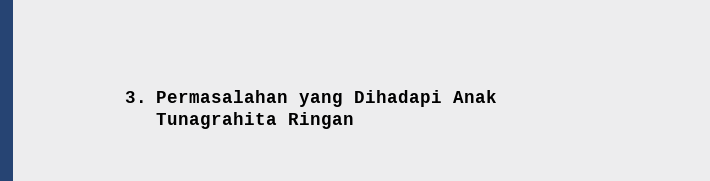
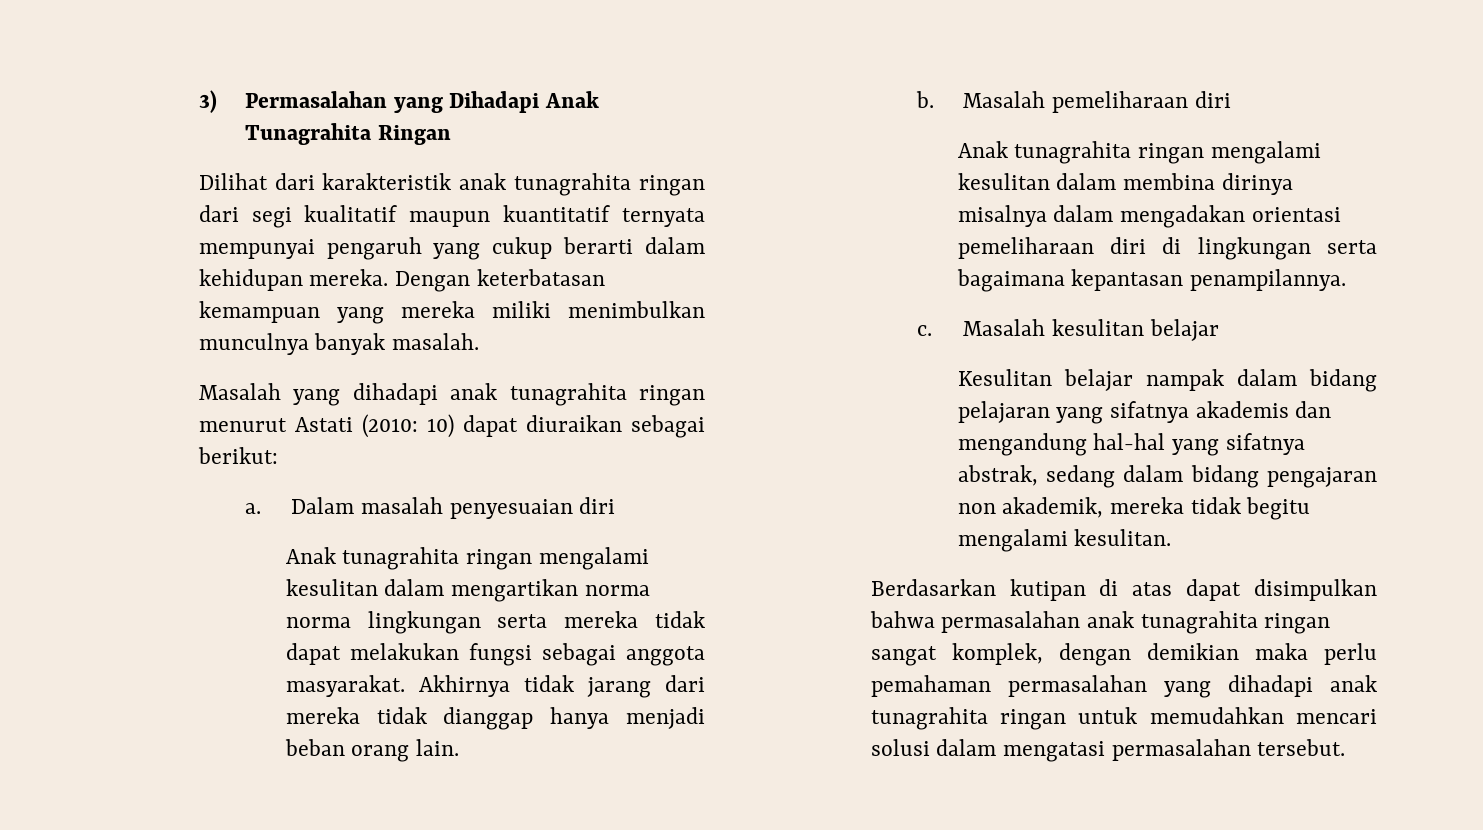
[125,91,148,103] 3. -> [198,90,217,113] 3)
(355, 120) none -> [198,173,705,196] [198,205,705,228] [198,237,705,260] [198,269,605,292] [198,301,705,324] [198,333,479,355] [198,383,705,406] [198,414,706,438] [197,447,278,464] [244,497,616,519] [285,547,649,570] [285,579,650,602] [285,611,705,634] [285,643,705,666] [285,675,705,698] [285,707,705,730] [284,739,459,762] [915,91,1231,113] [957,141,1321,164] [957,173,1293,195] [957,205,1341,228] [957,237,1377,260] [956,269,1346,292] [916,319,1219,341] [957,369,1377,392] [957,401,1332,424] [957,433,1305,456] [957,465,1377,488] [957,497,1311,520] [957,529,1172,552] [870,579,1377,601] [869,611,1331,634] [870,643,1377,666] [870,675,1377,698] [870,707,1377,730] [870,739,1346,762] // Dilihat dari karakteristik anak tunagrahita ringan dari segi kualitatif maupun kuantitatif ternyata mempunyai pengaruh yang cukup berarti dalam kehidupan mereka. Dengan keterbatasan kemampuan yang mereka miliki menimbulkan munculnya banyak masalah. // Masalah yang dihadapi anak tunagrahita ringan menurut Astati (2010: 10) dapat diuraikan sebagai berikut: // a. Dalam masalah penyesuaian diri // Anak tunagrahita ringan mengalami kesulitan dalam mengartikan norma norma lingkungan serta mereka tidak dapat melakukan fungsi sebagai anggota masyarakat. Akhirnya tidak jarang dari mereka tidak dianggap hanya menjadi beban orang lain. // b. Masalah pemeliharaan diri // Anak tunagrahita ringan mengalami kesulitan dalam membina dirinya misalnya dalam mengadakan orientasi pemeliharaan diri di lingkungan serta bagaimana kepantasan penampilannya. // c. Masalah kesulitan belajar // Kesulitan belajar nampak dalam bidang pelajaran yang sifatnya akademis dan mengandung hal-hal yang sifatnya abstrak, sedang dalam bidang pengajaran non akademik, mereka tidak begitu mengalami kesulitan. // Berdasarkan kutipan di atas dapat disimpulkan bahwa permasalahan anak tunagrahita ringan sangat komplek, dengan demikian maka perlu pemahaman permasalahan yang dihadapi anak tunagrahita ringan untuk memudahkan mencari solusi dalam mengatasi permasalahan tersebut.

